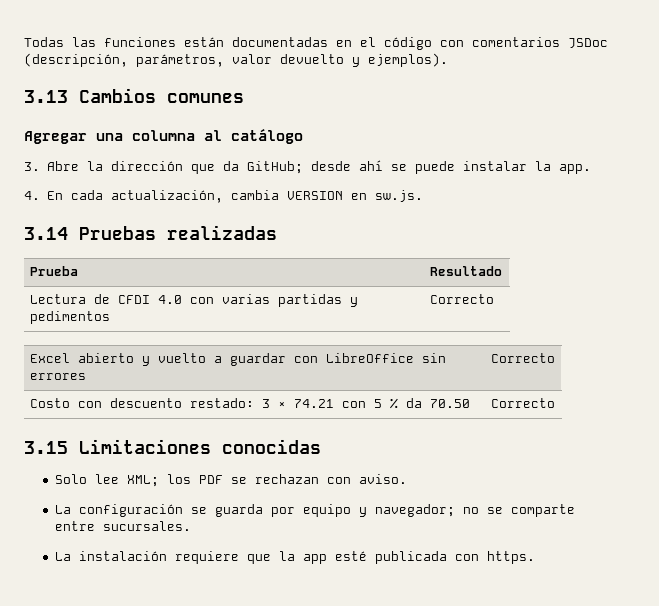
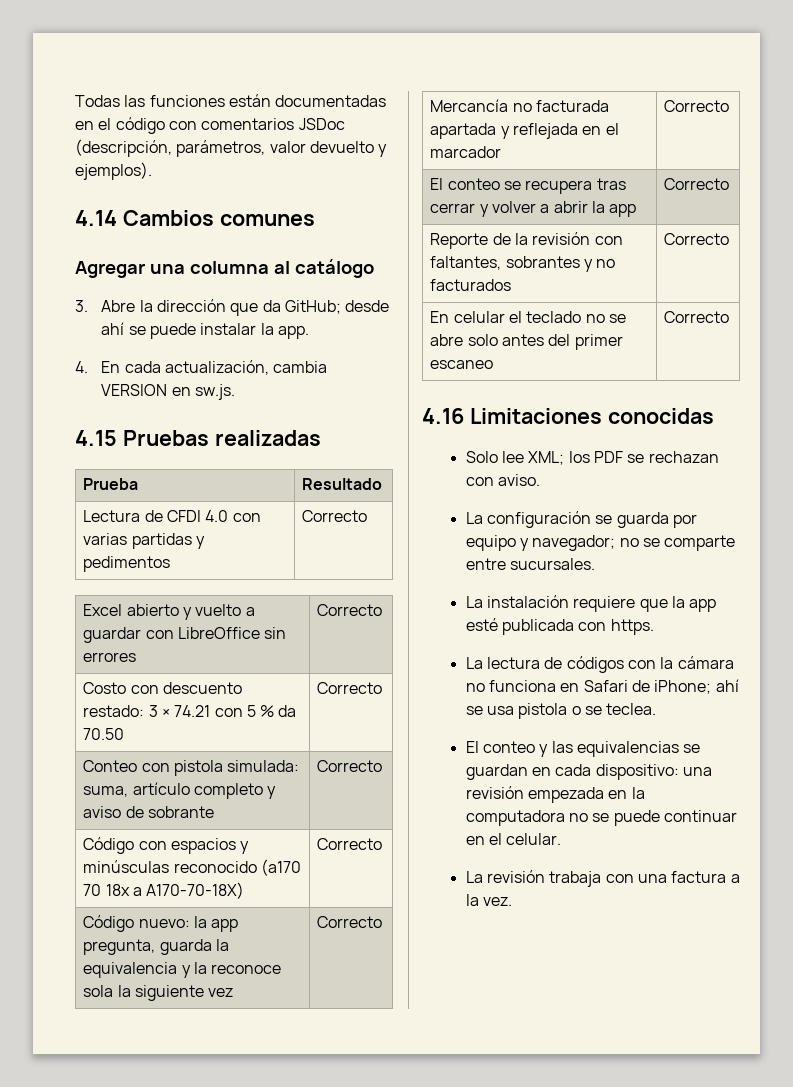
[24,90,68,103] 3.13 -> [75,210,117,226] 4.14
[24,227,68,240] 3.14 -> [75,430,117,446] 4.15
[24,441,68,454] // 3.15 -> [83,760,300,776] [83,782,277,799] [83,806,214,818] [317,760,383,772] [83,837,250,854] [83,859,301,876] [83,882,245,899] [317,838,383,850] [83,915,239,932] [83,939,229,955] [83,962,282,978] [83,985,234,1001] [317,916,383,928] [430,99,609,112] [430,123,619,139] [430,146,502,158] [664,100,730,112] [430,178,626,194] [430,201,637,217] [664,178,730,190] [430,232,623,249] [430,256,616,272] [430,279,512,291] [664,233,730,245] [430,311,626,323] [430,334,623,350] [430,360,494,369] [664,311,730,323] [422,408,464,424] // Conteo con pistola simulada: suma, artículo completo y aviso de sobrante | Correcto // Código con espacios y minúsculas reconocido (a170 70 18x a A170-70-18X) | Correcto // Código nuevo: la app pregunta, guarda la equivalencia y la reconoce sola la siguiente vez | Correcto // Mercancía no facturada apartada y reflejada en el marcador | Correcto // El conteo se recupera tras cerrar y volver a abrir la app | Correcto // Reporte de la revisión con faltantes, sobrantes y no facturados | Correcto // En celular el teclado no se abre solo antes del primer escaneo | Correcto // 4.16
(535, 557) none -> [465,656,734,673] [465,679,739,694] [465,703,657,719] [465,741,701,757] [465,764,713,780] [465,786,645,803] [465,810,738,826] [465,833,562,845] [465,870,740,887] [465,894,513,906] // La lectura de códigos con la cámara no funciona en Safari de iPhone; ahí se usa pistola o se teclea. // El conteo y las equivalencias se guardan en cada dispositivo: una revisión empezada en la computadora no se puede continuar en el celular. // La revisión trabaja con una factura a la vez.

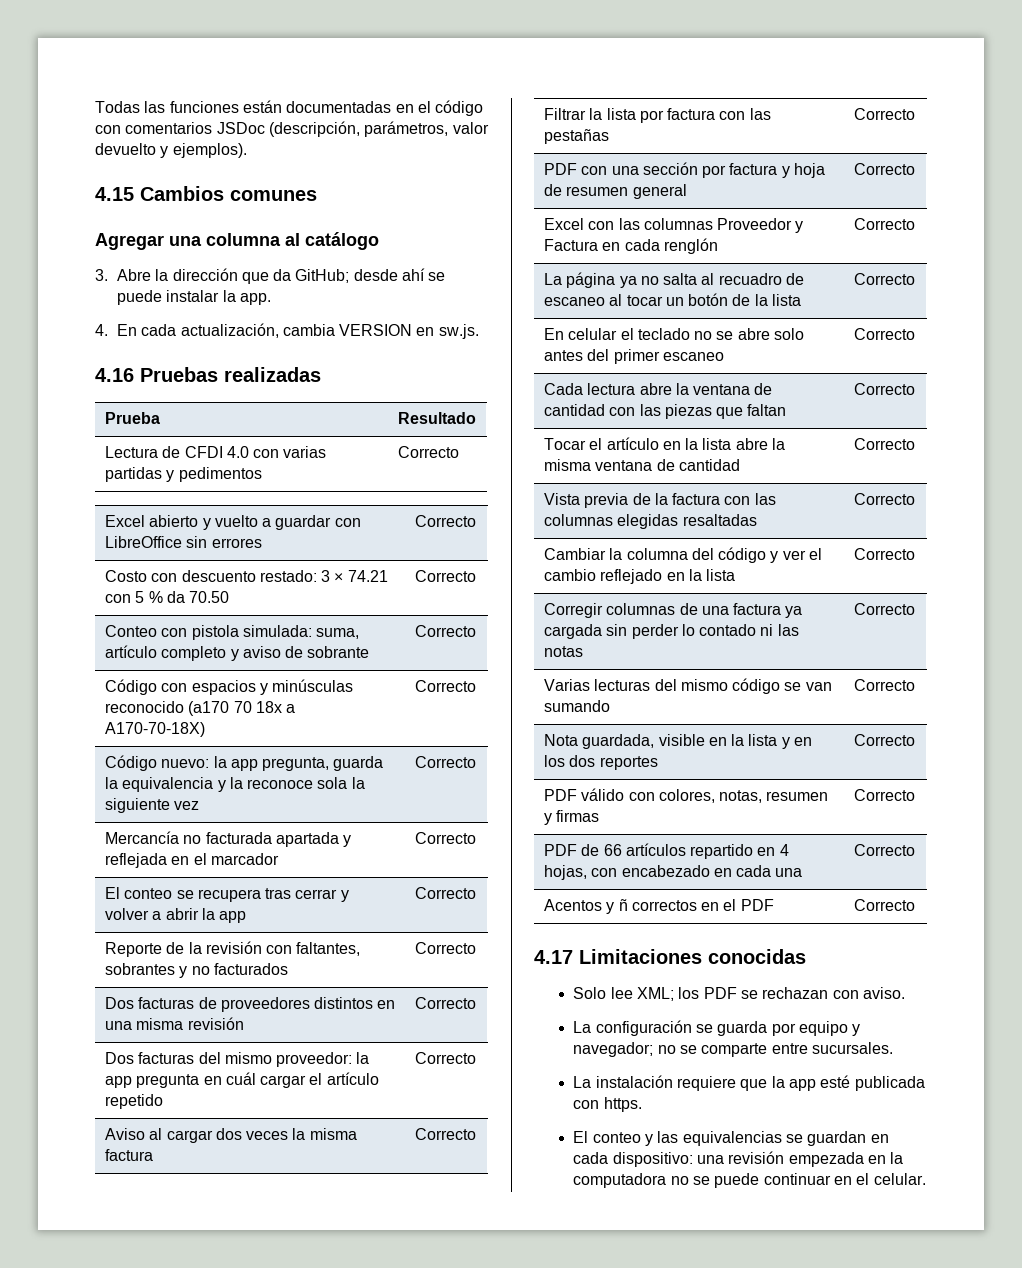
[75,210,117,226] 4.14 -> [95,187,134,201] 4.15
[75,430,117,446] 4.15 -> [95,368,134,382] 4.16
(730, 239) none -> [104,997,396,1012] [104,1017,244,1030] [414,997,476,1009] [104,1052,370,1067] [104,1072,379,1088] [104,1094,163,1109] [414,1052,476,1064] [104,1128,357,1143] [104,1149,153,1161] [414,1128,476,1140] [543,108,771,123] [543,129,609,144] [853,108,915,120] [543,162,826,178] [543,184,687,199] [853,163,915,175] [543,218,804,233] [543,238,718,254] [853,218,915,230] [543,272,805,288] [543,293,802,306] [853,273,915,285] // Dos facturas de proveedores distintos en una misma revisión | Correcto // Dos facturas del mismo proveedor: la app pregunta en cuál cargar el artículo repetido | Correcto // Aviso al cargar dos veces la misma factura | Correcto // Filtrar la lista por factura con las pestañas | Correcto // PDF con una sección por factura y hoja de resumen general | Correcto // Excel con las columnas Proveedor y Factura en cada renglón | Correcto // La página ya no salta al recuadro de escaneo al tocar un botón de la lista | Correcto
[422,408,464,424] // 4.16 -> [543,383,773,395] [543,404,787,419] [853,383,915,395] [543,437,786,450] [543,459,740,471] [853,438,915,450] [543,493,776,508] [543,514,757,529] [853,493,915,505] [543,547,823,563] [543,569,736,584] [853,548,915,560] [543,603,803,618] [543,624,799,639] [543,646,583,657] [853,603,915,615] [543,678,832,694] [543,700,610,712] [853,679,915,691] [543,734,813,749] [543,755,658,770] [853,734,915,746] [543,788,829,803] [543,810,600,825] [853,789,915,801] [543,843,789,859] [543,865,803,880] [853,844,915,856] [543,899,774,914] [853,899,915,911] [534,950,573,964] // Cada lectura abre la ventana de cantidad con las piezas que faltan | Correcto // Tocar el artículo en la lista abre la misma ventana de cantidad | Correcto // Vista previa de la factura con las columnas elegidas resaltadas | Correcto // Cambiar la columna del código y ver el cambio reflejado en la lista | Correcto // Corregir columnas de una factura ya cargada sin perder lo contado ni las notas | Correcto // Varias lecturas del mismo código se van sumando | Correcto // Nota guardada, visible en la lista y en los dos reportes | Correcto // PDF válido con colores, notas, resumen y firmas | Correcto // PDF de 66 artículos repartido en 4 hojas, con encabezado en cada una | Correcto // Acentos y ñ correctos en el PDF | Correcto // 4.17
[465,656,734,673] [465,679,739,694] [465,703,657,719] // La lectura de códigos con la cámara no funciona en Safari de iPhone; ahí se usa pistola o se teclea. -> (642, 1104) none
[465,870,740,887] [465,894,513,906] // La revisión trabaja con una factura a la vez. -> (926, 1179) none

